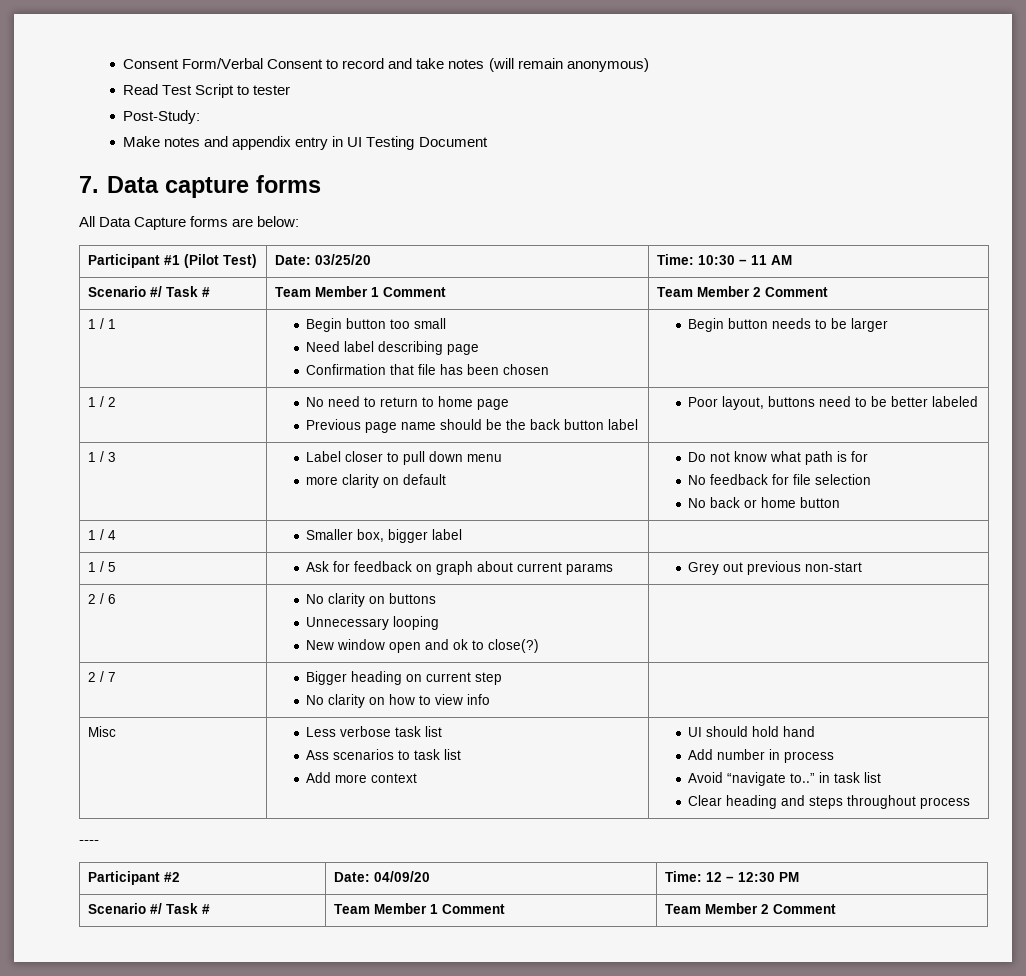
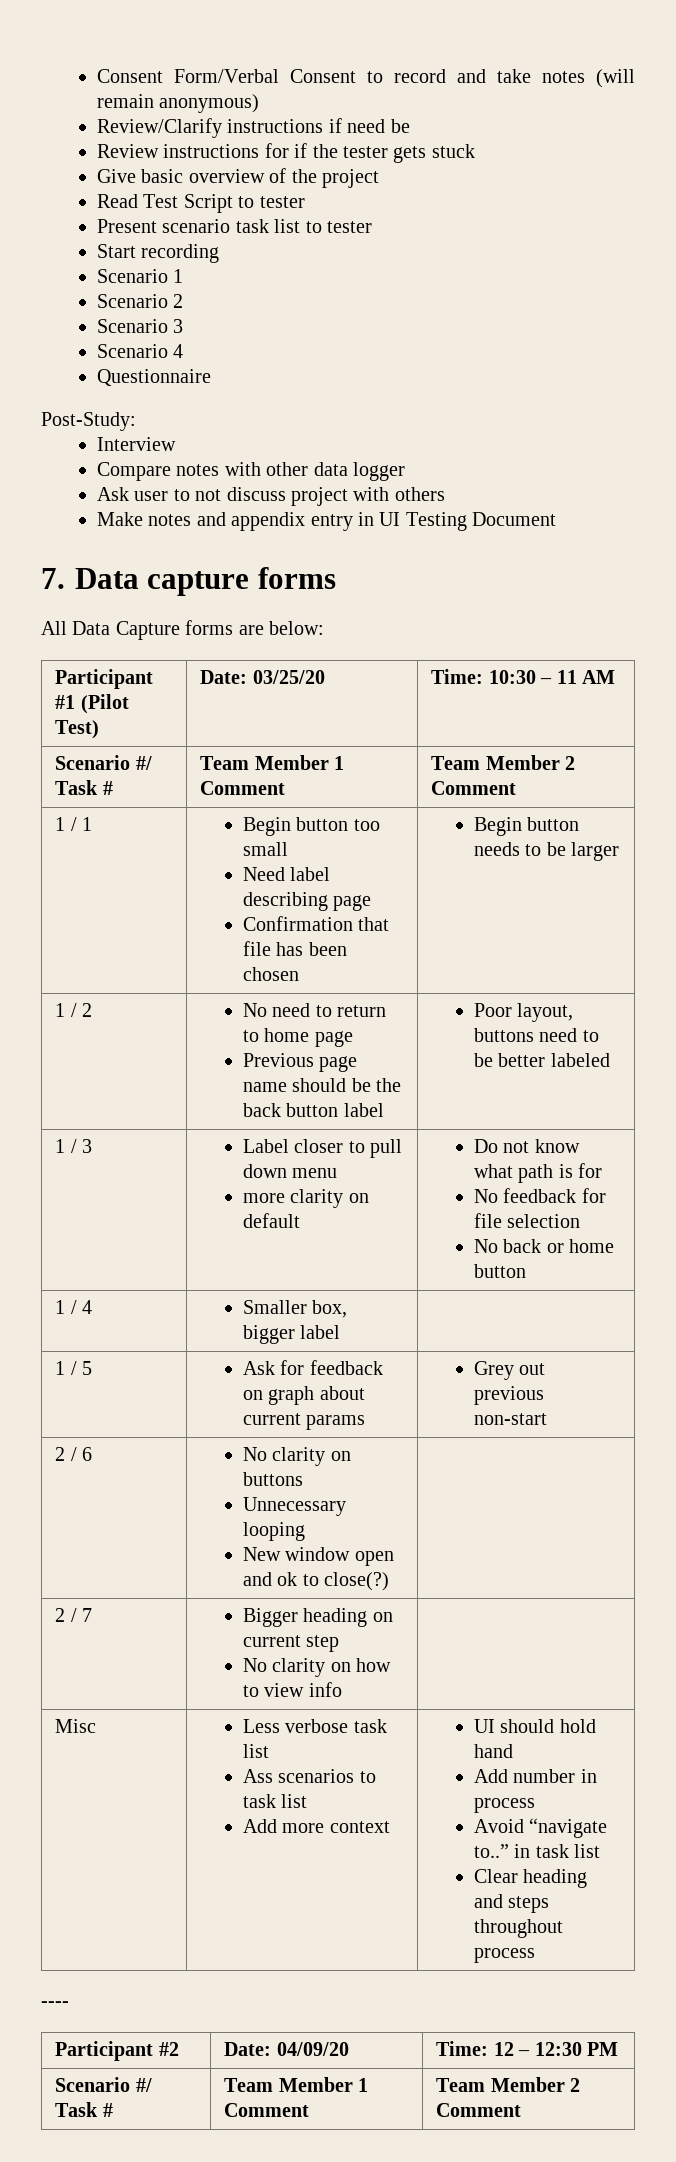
(649, 65) none -> [97,118,410,138] [97,143,475,163] [97,168,380,188] // Review/Clarify instructions if need be // Review instructions for if the tester gets stuck // Give basic overview of the project
[123,110,201,124] Post-Study: -> [97,219,373,233] [97,244,220,263] [97,269,184,283] [97,294,184,308] [97,319,184,333] [97,344,184,358] [97,369,212,386] [41,412,136,431] [97,437,177,451] [97,462,406,481] [97,487,445,506] Present scenario task list to tester // Start recording // Scenario 1 // Scenario 2 // Scenario 3 // Scenario 4 // Questionnaire // Post-Study: // Interview // Compare notes with other data logger // Ask user to not discuss project with others

